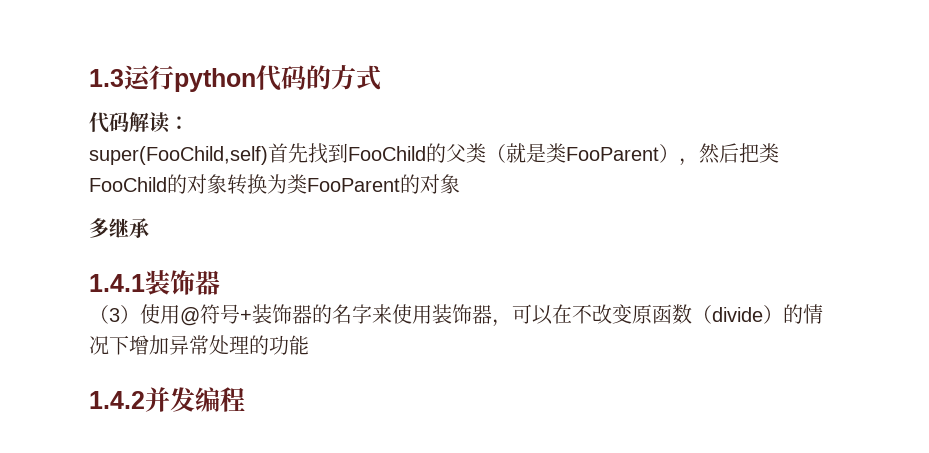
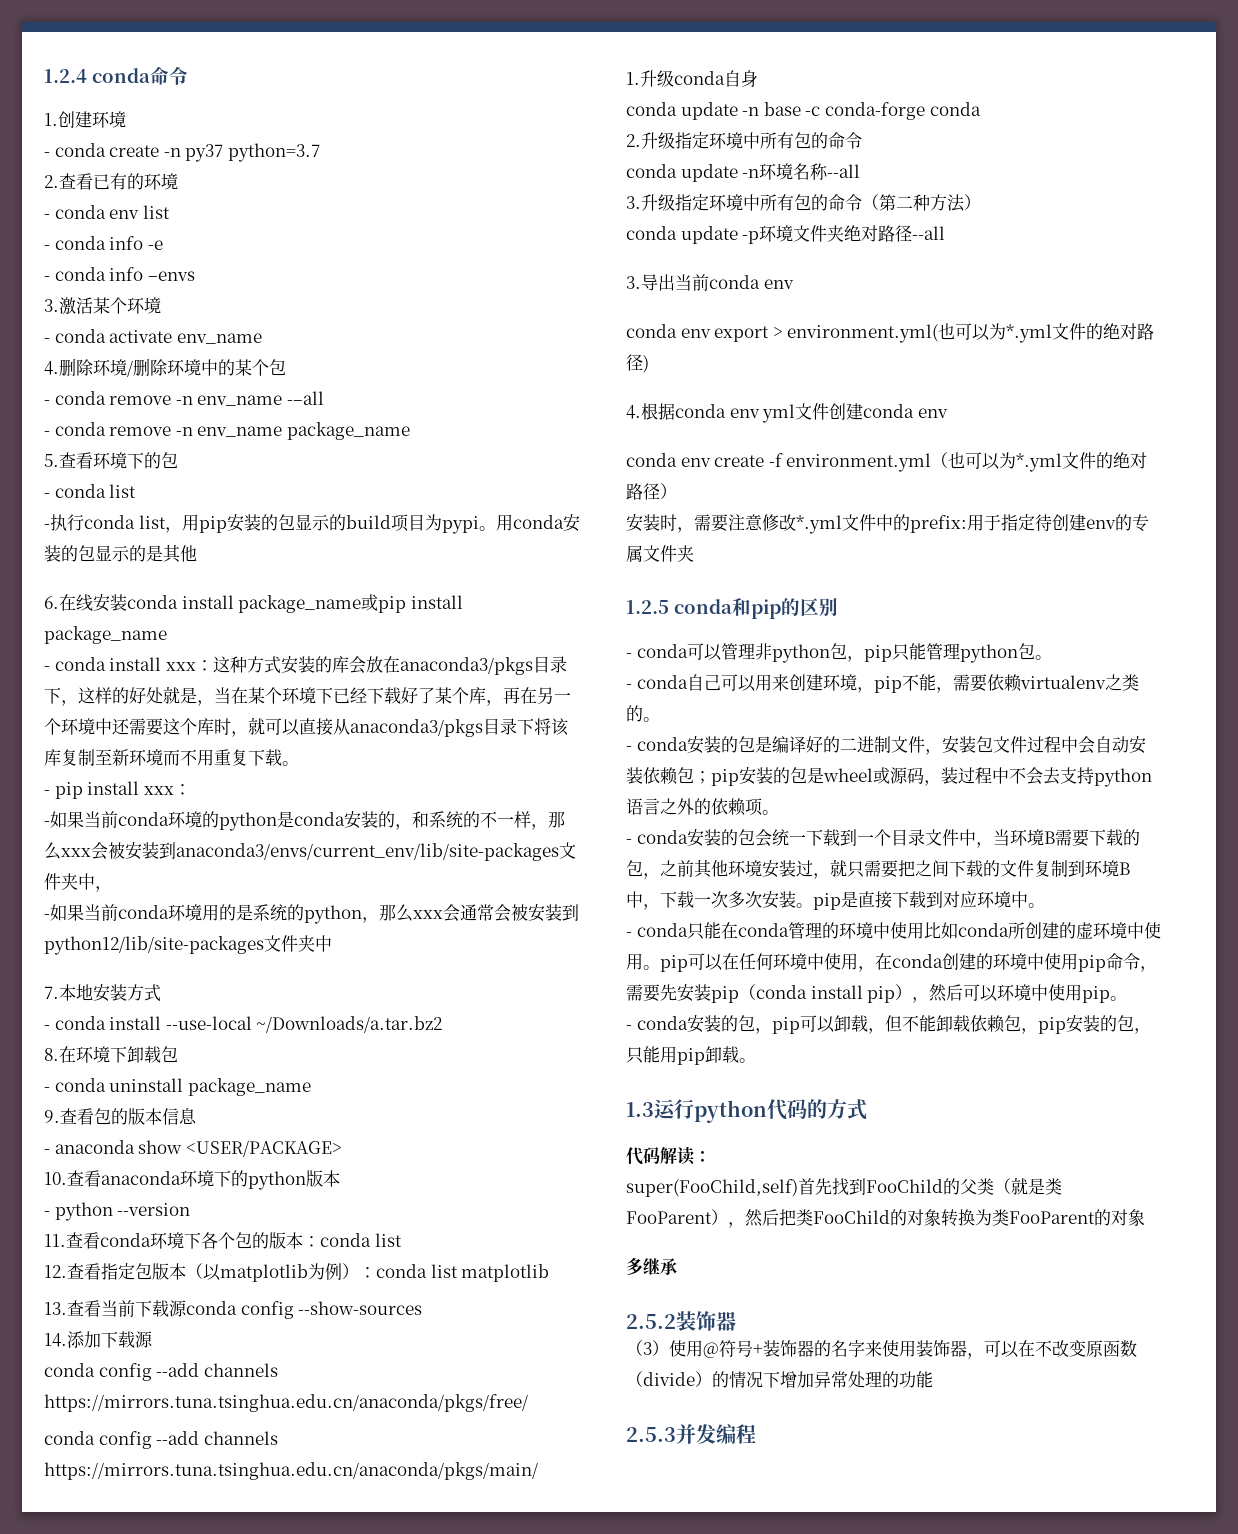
(89, 78) none -> [44,66,188,85] [44,111,126,128] [44,143,320,162] [44,173,178,190] [44,205,170,219] [44,236,163,250] [44,267,195,281] [44,297,161,315] [44,329,262,344] [44,358,286,377] [44,391,324,406] [44,422,410,440] [44,452,178,469] [44,484,137,498] [44,514,580,534] [44,544,197,563] [44,594,463,613] [44,626,167,644] [44,656,567,675] [44,686,571,706] [44,717,569,737] [44,749,299,766] [44,781,191,799] [44,811,565,831] [44,842,576,861] [44,873,112,892] [44,904,579,924] [44,935,332,955] [44,984,161,1002] [44,1016,443,1033] [44,1046,178,1063] [44,1078,311,1096] [44,1108,197,1125] [44,1140,342,1157] [44,1170,340,1190] [44,1202,191,1221] [44,1232,402,1249] [44,1263,550,1282] [44,1300,423,1319] [44,1331,153,1348] [44,1363,278,1381] [44,1394,528,1412] [44,1431,278,1449] [44,1462,538,1480] [626,70,758,87] [626,102,981,120] [626,132,862,149] [626,163,861,182] [626,194,981,212] [626,225,946,244] [626,274,794,291] [626,323,1155,343] [626,354,649,373] [626,403,948,423] [626,452,1148,472] [626,483,677,500] [626,514,1149,534] [626,545,694,562] [626,598,838,619] [626,643,1052,663] [626,674,1139,693] [626,705,660,722] [626,736,1146,755] [626,767,1152,787] [626,798,779,816] [626,829,1140,848] [626,859,1130,879] [626,891,1045,910] [626,922,1161,940] [626,953,1157,972] [626,984,1128,1003] [626,1015,1151,1034] [626,1046,756,1065] 1.2.4 conda命令 // 1.创建环境 // - conda create -n py37 python=3.7 // 2.查看已有的环境 // - conda env list // - conda info -e // - conda info –envs // 3.激活某个环境 // - conda activate env_name // 4.删除环境/删除环境中的某个包 // - conda remove -n env_name -–all // - conda remove -n env_name package_name // 5.查看环境下的包 // - conda list // -执行conda list，用pip安装的包显示的build项目为pypi。用conda安装的包显示的是其他 // 6.在线安装conda install package_name或pip install package_name // - conda install xxx：这种方式安装的库会放在anaconda3/pkgs目录下，这样的好处就是，当在某个环境下已经下载好了某个库，再在另一个环境中还需要这个库时，就可以直接从anaconda3/pkgs目录下将该库复制至新环境而不用重复下载。 // - pip install xxx： // -如果当前conda环境的python是conda安装的，和系统的不一样，那么xxx会被安装到anaconda3/envs/current_env/lib/site-packages文件夹中， // -如果当前conda环境用的是系统的python，那么xxx会通常会被安装到python12/lib/site-packages文件夹中 // 7.本地安装方式 // - conda install --use-local ~/Downloads/a.tar.bz2 // 8.在环境下卸载包 // - conda uninstall package_name // 9.查看包的版本信息 // - anaconda show <USER/PACKAGE> // 10.查看anaconda环境下的python版本 // - python --version // 11.查看conda环境下各个包的版本：conda list // 12.查看指定包版本（以matplotlib为例）：conda list matplotlib // 13.查看当前下载源conda config --show-sources // 14.添加下载源 // conda config --add channels https://mirrors.tuna.tsinghua.edu.cn/anaconda/pkgs/free/ // conda config --add channels https://mirrors.tuna.tsinghua.edu.cn/anaconda/pkgs/main/ // 1.升级conda自身 // conda update -n base -c conda-forge conda // 2.升级指定环境中所有包的命令 // conda update -n环境名称--all // 3.升级指定环境中所有包的命令（第二种方法） // conda update -p环境文件夹绝对路径--all // 3.导出当前conda env // conda env export > environment.yml(也可以为*.yml文件的绝对路径) // 4.根据conda env yml文件创建conda env // conda env create -f environment.yml（也可以为*.yml文件的绝对路径） // 安装时，需要注意修改*.yml文件中的prefix:用于指定待创建env的专属文件夹 // 1.2.5 conda和pip的区别 // - conda可以管理非python包，pip只能管理python包。 // - conda自己可以用来创建环境，pip不能，需要依赖virtualenv之类的。 // - conda安装的包是编译好的二进制文件，安装包文件过程中会自动安装依赖包；pip安装的包是wheel或源码，装过程中不会去支持python语言之外的依赖项。 // - conda安装的包会统一下载到一个目录文件中，当环境B需要下载的包，之前其他环境安装过，就只需要把之间下载的文件复制到环境B中，下载一次多次安装。pip是直接下载到对应环境中。 // - conda只能在conda管理的环境中使用比如conda所创建的虚环境中使用。pip可以在任何环境中使用，在conda创建的环境中使用pip命令，需要先安装pip（conda install pip），然后可以环境中使用pip。 // - conda安装的包，pip可以卸载，但不能卸载依赖包，pip安装的包，只能用pip卸载。 //
[89,274,145,292] 1.4.1 -> [626,1314,676,1329] 2.5.2
[89,391,145,409] 1.4.2 -> [626,1427,676,1442] 2.5.3

